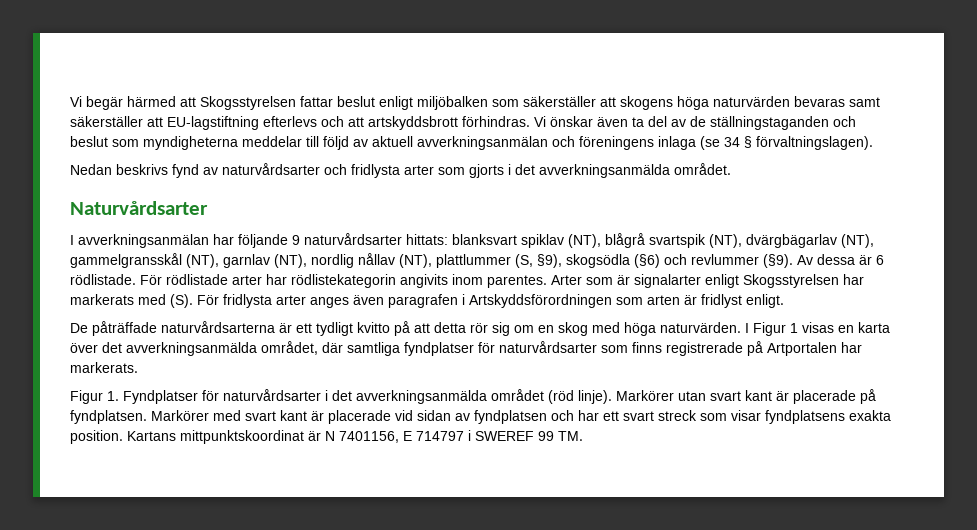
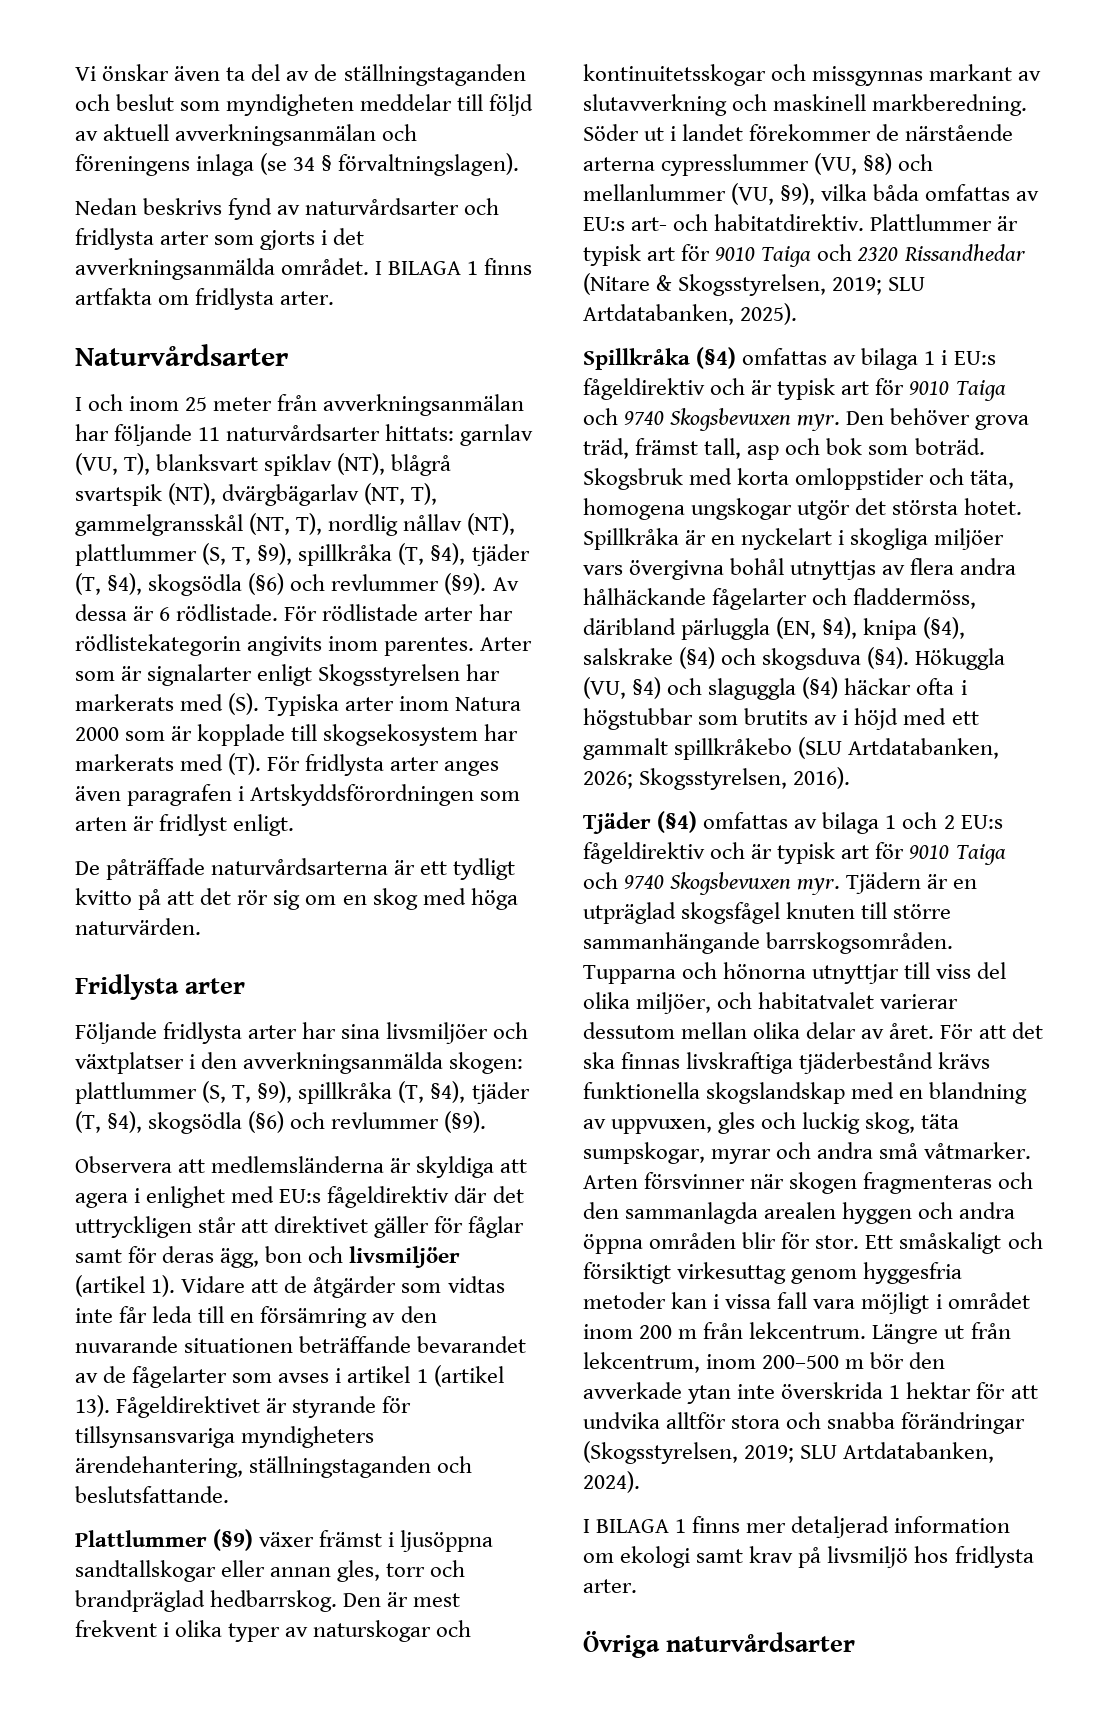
[70,96,880,110] [70,116,546,130] Vi begär härmed att Skogsstyrelsen fattar beslut enligt miljöbalken som säkerställer att skogens höga naturvärden bevaras samt säkerställer att EU-lagstiftning efterlevs och att artskyddsbrott förhindras. Vi -> [75,66,96,81] Vi
[143,136,238,150] myndigheterna -> [226,94,355,116] myndigheten
[70,201,208,215] [70,235,74,245] // Naturvårdsarter // I -> [375,258,533,275] [75,288,335,310] [75,344,288,366] [75,394,318,411] I BILAGA 1 finns artfakta om fridlysta arter. // Naturvårdsarter // I och inom 25 meter från
[292,235,300,245] 9 -> [198,427,221,441] 11
(448, 239) none -> [460,424,534,446] [75,453,151,475] garnlav (VU, T),
[841,234,874,248] [70,253,307,268] (NT), gammelgransskål (NT), garnlav (NT), -> [364,483,438,505] [75,513,323,536] (NT, T), gammelgransskål (NT, T),
[537,254,562,268] §9), -> [232,543,530,566] [75,573,143,595] T, §9), spillkråka (T, §4), tjäder (T, §4),
(193, 301) none -> [265,694,522,716] [75,724,519,746] [75,753,262,775] Typiska arter inom Natura 2000 som är kopplade till skogsekosystem har markerats med (T).
[434,322,466,333] detta -> [200,888,232,905] det
[745,322,890,336] [70,341,862,356] [70,362,138,373] [70,389,876,404] [70,410,891,424] [70,430,583,444] I Figur 1 visas en karta över det avverkningsanmälda området, där samtliga fyndplatser för naturvårdsarter som finns registrerade på Artportalen har markerats. // Figur 1. Fyndplatser för naturvårdsarter i det avverkningsanmälda området (röd linje). Markörer utan svart kant är placerade på fyndplatsen. Markörer med svart kant är placerade vid sidan av fyndplatsen och har ett svart streck som visar fyndplatsens exakta position. Kartans mittpunktskoordinat är N 7401156, E 714797 i SWEREF 99 TM. -> [75,974,246,1000] [75,1022,529,1044] [75,1052,524,1074] [75,1081,530,1104] [75,1111,487,1134] [75,1156,528,1178] [75,1186,524,1208] [75,1216,525,1238] [75,1246,461,1268] [75,1275,505,1298] [75,1306,437,1328] [75,1336,527,1353] [75,1365,504,1388] [75,1395,412,1418] [75,1426,375,1448] [75,1456,473,1478] [75,1486,229,1503] [75,1529,494,1552] [75,1560,466,1582] [75,1590,461,1612] [75,1620,472,1642] [583,64,1042,86] [583,94,1028,116] [583,124,1014,141] [583,153,934,176] [583,183,1040,205] [583,214,1019,231] [583,244,1026,267] [583,273,926,296] [583,303,798,325] [583,347,996,370] [583,378,1006,401] [583,408,1030,431] [583,438,985,460] [583,468,1015,490] [583,498,1023,520] [583,528,1005,550] [583,558,1017,580] [583,588,977,610] [583,617,966,640] [583,647,1006,670] [583,677,967,700] [583,708,979,730] [583,737,1000,760] [583,767,851,790] [583,811,1003,834] [583,842,1006,865] [583,872,978,895] [583,902,952,924] [583,932,954,954] [583,962,1007,984] [583,992,959,1014] [583,1022,1043,1039] [583,1052,991,1074] [583,1082,1028,1104] [583,1112,960,1134] [583,1142,1032,1164] [583,1172,1034,1194] [583,1202,1016,1224] [583,1232,1043,1254] [583,1262,963,1284] [583,1292,1030,1314] [583,1322,1011,1344] [583,1352,946,1373] [583,1382,1038,1404] [583,1412,1026,1434] [583,1441,995,1464] [583,1471,640,1493] [583,1516,1011,1538] [583,1546,1034,1568] [583,1579,637,1593] [583,1630,856,1658] // Fridlysta arter // Följande fridlysta arter har sina livsmiljöer och växtplatser i den avverkningsanmälda skogen: plattlummer (S, T, §9), spillkråka (T, §4), tjäder (T, §4), skogsödla (§6) och revlummer (§9). // Observera att medlemsländerna är skyldiga att agera i enlighet med EU:s fågeldirektiv där det uttryckligen står att direktivet gäller för fåglar samt för deras ägg, bon och livsmiljöer (artikel 1). Vidare att de åtgärder som vidtas inte får leda till en försämring av den nuvarande situationen beträffande bevarandet av de fågelarter som avses i artikel 1 (artikel 13). Fågeldirektivet är styrande för tillsynsansvariga myndigheters ärendehantering, ställningstaganden och beslutsfattande. // Plattlummer (§9) växer främst i ljusöppna sandtallskogar eller annan gles, torr och brandpräglad hedbarrskog. Den är mest frekvent i olika typer av naturskogar och kontinuitetsskogar och missgynnas markant av slutavverkning och maskinell markberedning. Söder ut i landet förekommer de närstående arterna cypresslummer (VU, §8) och mellanlummer (VU, §9), vilka båda omfattas av EU:s art- och habitatdirektiv. Plattlummer är typisk art för 9010 Taiga och 2320 Rissandhedar (Nitare & Skogsstyrelsen, 2019; SLU Artdatabanken, 2025). // Spillkråka (§4) omfattas av bilaga 1 i EU:s fågeldirektiv och är typisk art för 9010 Taiga och 9740 Skogsbevuxen myr. Den behöver grova träd, främst tall, asp och bok som boträd. Skogsbruk med korta omloppstider och täta, homogena ungskogar utgör det största hotet. Spillkråka är en nyckelart i skogliga miljöer vars övergivna bohål utnyttjas av flera andra hålhäckande fågelarter och fladdermöss, däribland pärluggla (EN, §4), knipa (§4), salskrake (§4) och skogsduva (§4). Hökuggla (VU, §4) och slaguggla (§4) häckar ofta i högstubbar som brutits av i höjd med ett gammalt spillkråkebo (SLU Artdatabanken, 2026; Skogsstyrelsen, 2016). // Tjäder (§4) omfattas av bilaga 1 och 2 EU:s fågeldirektiv och är typisk art för 9010 Taiga och 9740 Skogsbevuxen myr. Tjädern är en utpräglad skogsfågel knuten till större sammanhängande barrskogsområden. Tupparna och hönorna utnyttjar till viss del olika miljöer, och habitatvalet varierar dessutom mellan olika delar av året. För att det ska finnas livskraftiga tjäderbestånd krävs funktionella skogslandskap med en blandning av uppvuxen, gles och luckig skog, täta sumpskogar, myrar och andra små våtmarker. Arten försvinner när skogen fragmenteras och den sammanlagda arealen hyggen och andra öppna områden blir för stor. Ett småskaligt och försiktigt virkesuttag genom hyggesfria metoder kan i vissa fall vara möjligt i området inom 200 m från lekcentrum. Längre ut från lekcentrum, inom 200–500 m bör den avverkade ytan inte överskrida 1 hektar för att undvika alltför stora och snabba förändringar (Skogsstyrelsen, 2019; SLU Artdatabanken, 2024). // I BILAGA 1 finns mer detaljerad information om ekologi samt krav på livsmiljö hos fridlysta arter. // Övriga naturvårdsarter

